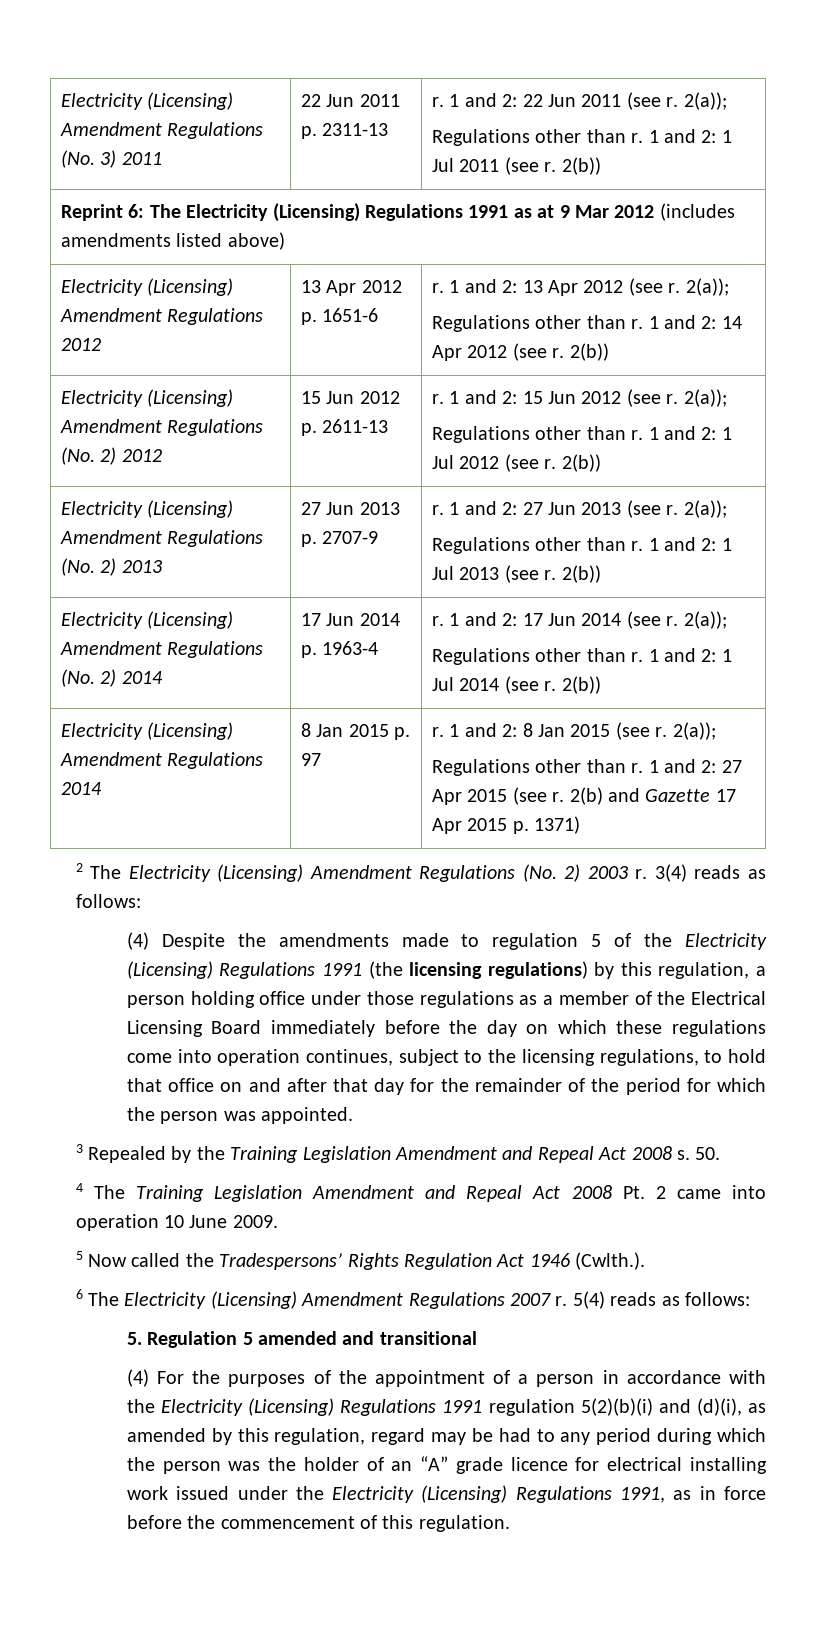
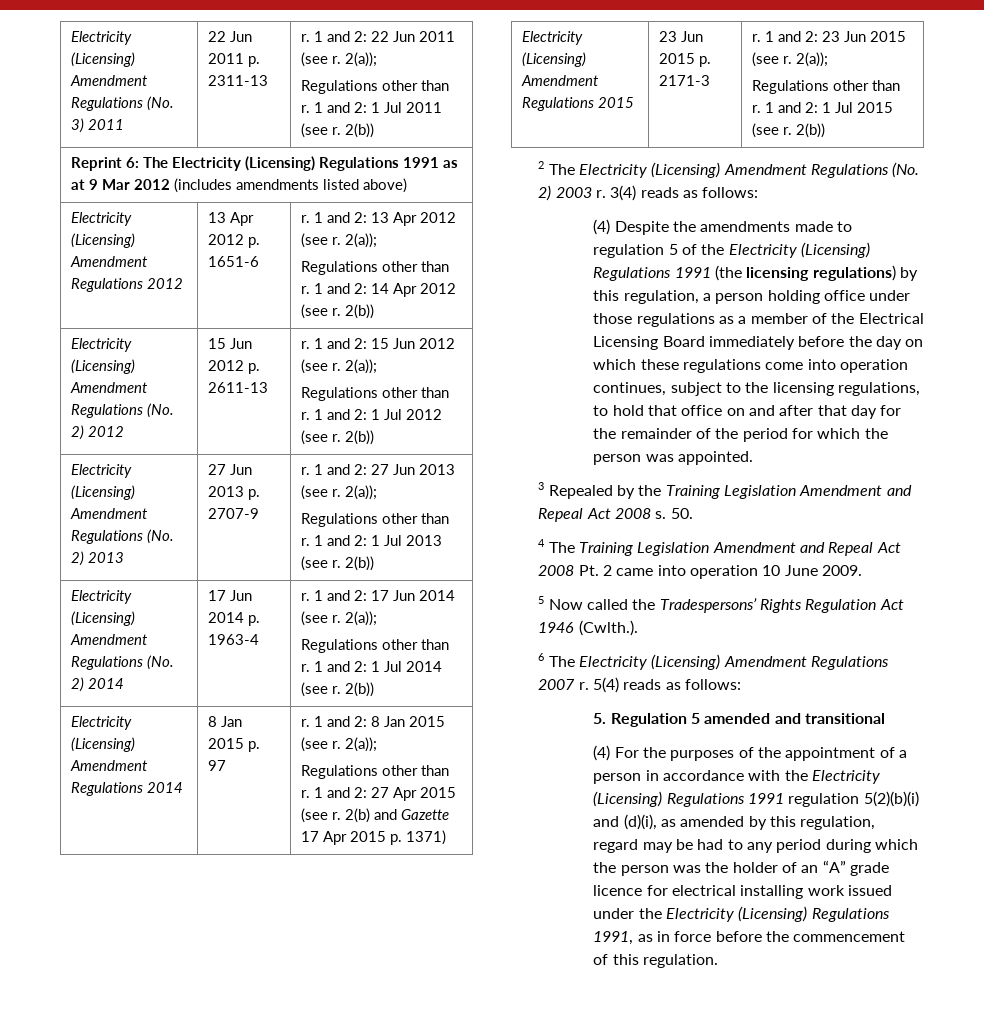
(581, 825) none -> [522,31,584,45] [522,52,587,67] [521,75,600,86] [522,97,635,111] [659,31,704,42] [659,53,712,67] [659,75,711,86] [752,31,907,42] [752,52,829,67] [752,80,901,94] [752,102,894,113] [752,123,826,138] // Electricity (Licensing) Amendment Regulations 2015 | 23 Jun 2015 p. 2171-3 | r. 1 and 2: 23 Jun 2015 (see r. 2(a)); // Regulations other than r. 1 and 2: 1 Jul 2015 (see r. 2(b))

